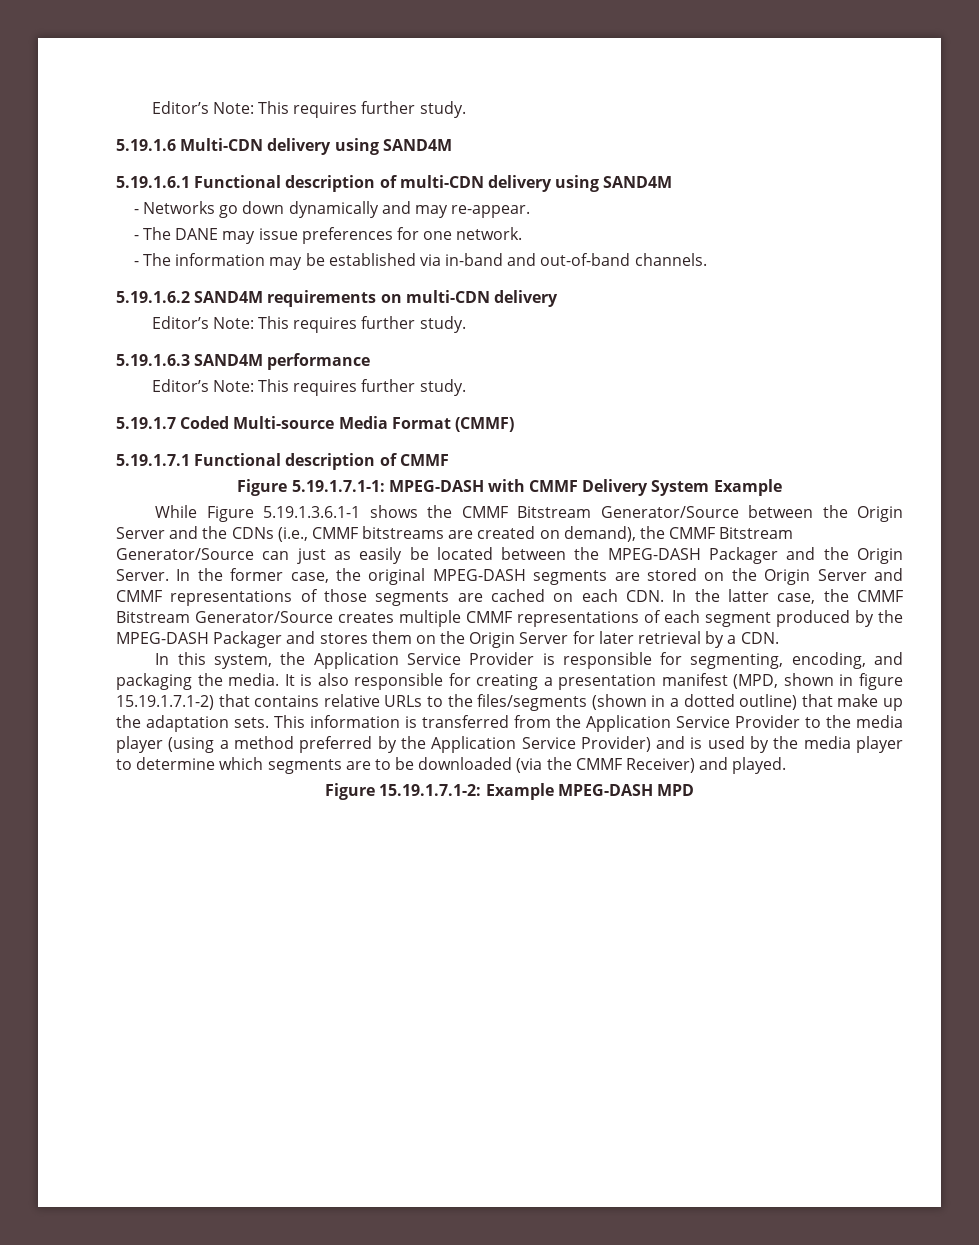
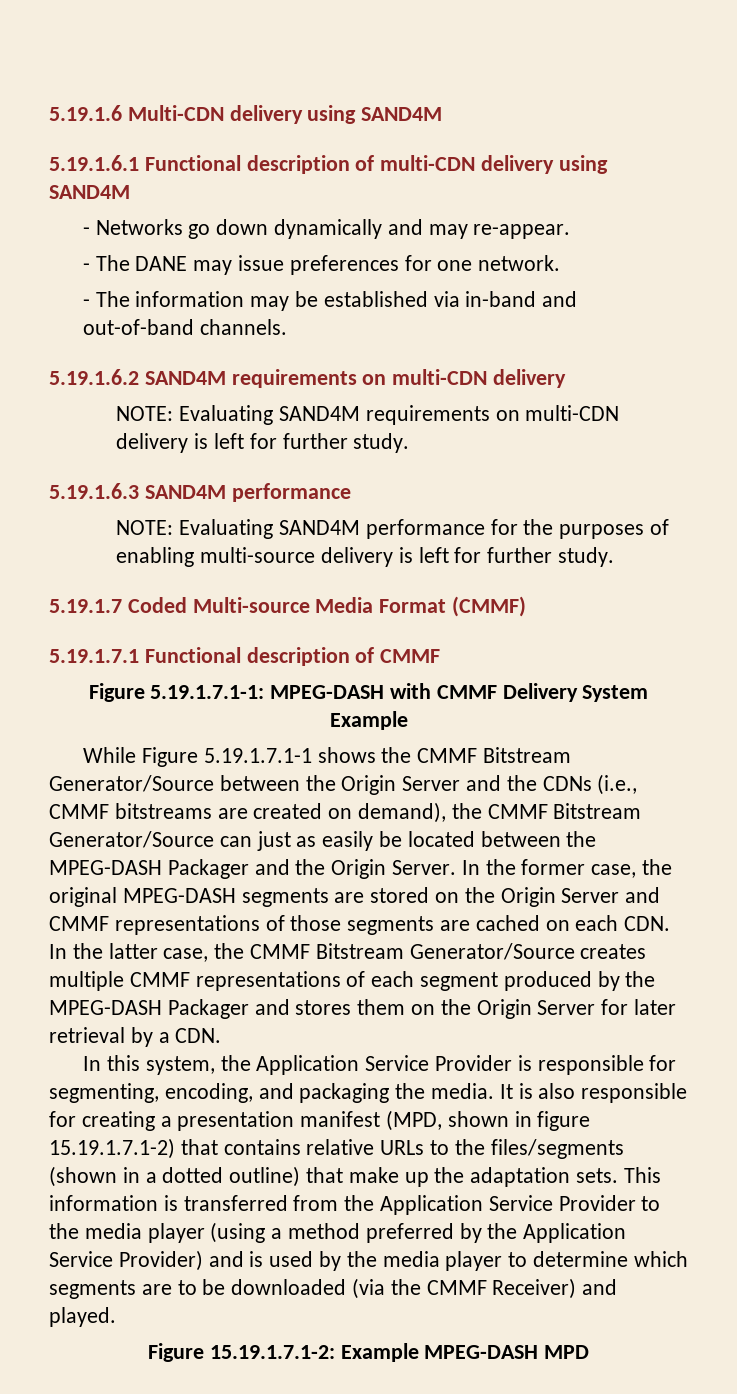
[151,101,466,118] Editor’s Note: This requires further study. // -> (49, 113) none
[151,316,358,333] Editor’s Note: This requires -> [116,405,620,425] [116,433,277,453] NOTE: Evaluating SAND4M requirements on multi-CDN delivery is left for
[151,379,358,396] Editor’s Note: This requires -> [116,519,670,539] [116,547,482,567] NOTE: Evaluating SAND4M performance for the purposes of enabling multi-source delivery is left for
[263,506,361,518] 5.19.1.3.6.1-1 -> [203,748,312,763] 5.19.1.7.1-1

